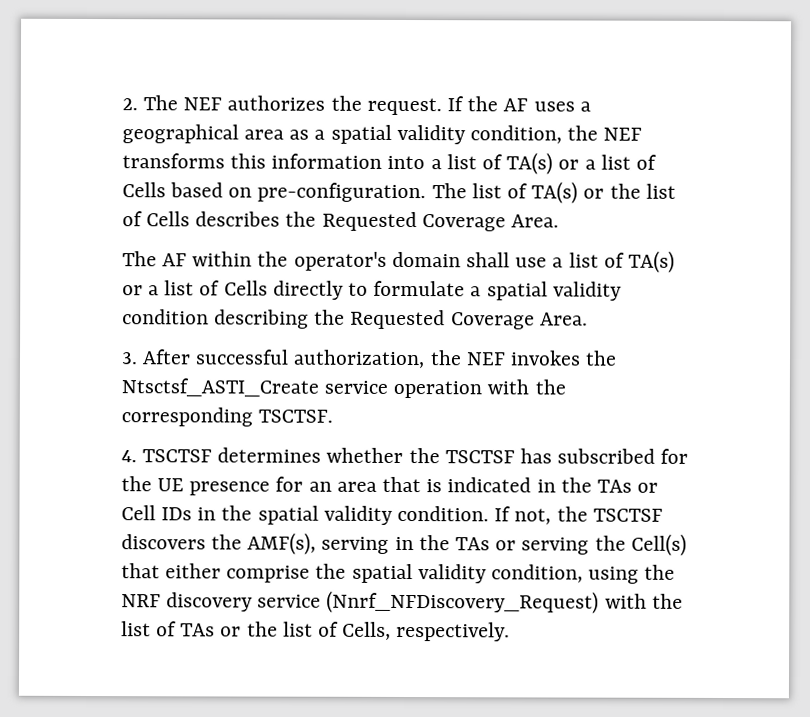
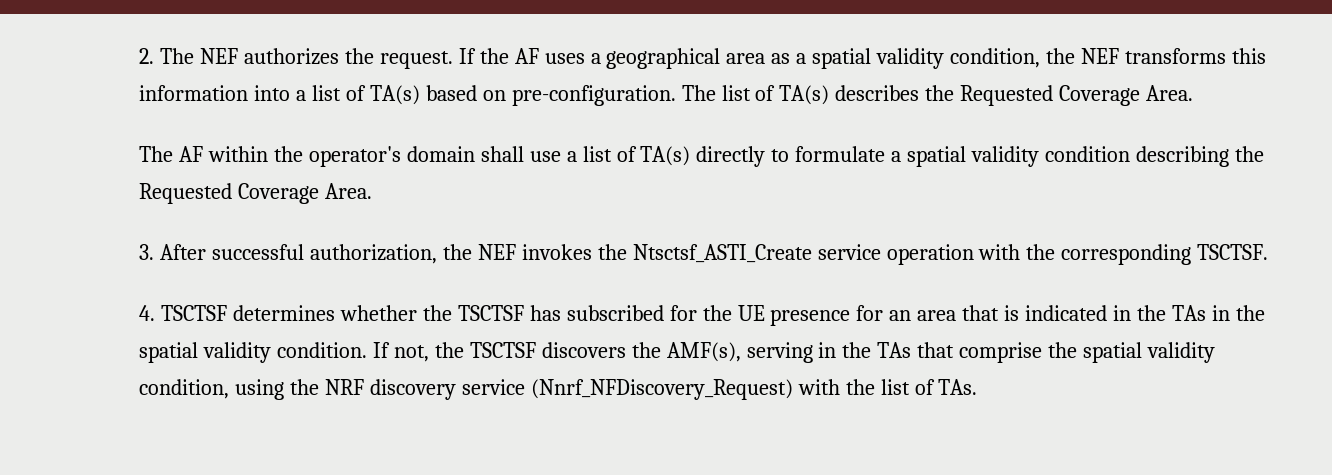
[558,154,658,170] [121,182,166,198] or a list of Cells -> (420, 95) none
[583,183,676,199] [121,211,190,227] or the list of Cells -> (830, 95) none
[121,280,268,296] or a list of Cells -> (691, 156) none
[637,482,659,493] [120,505,192,521] or Cell IDs -> (1206, 313) none
[495,533,687,556] [120,563,221,579] or serving the Cell(s) that either -> [917,342,955,358] that
[180,621,511,642] TAs or the list of Cells, respectively. -> [938,379,978,395] TAs.

